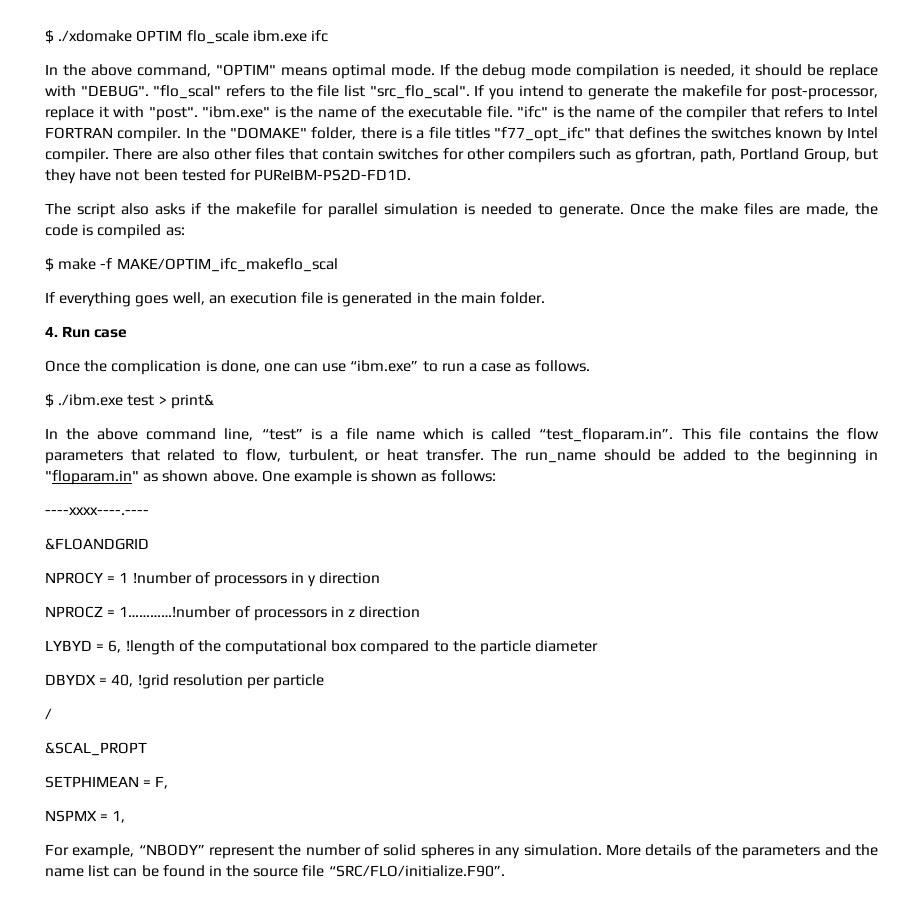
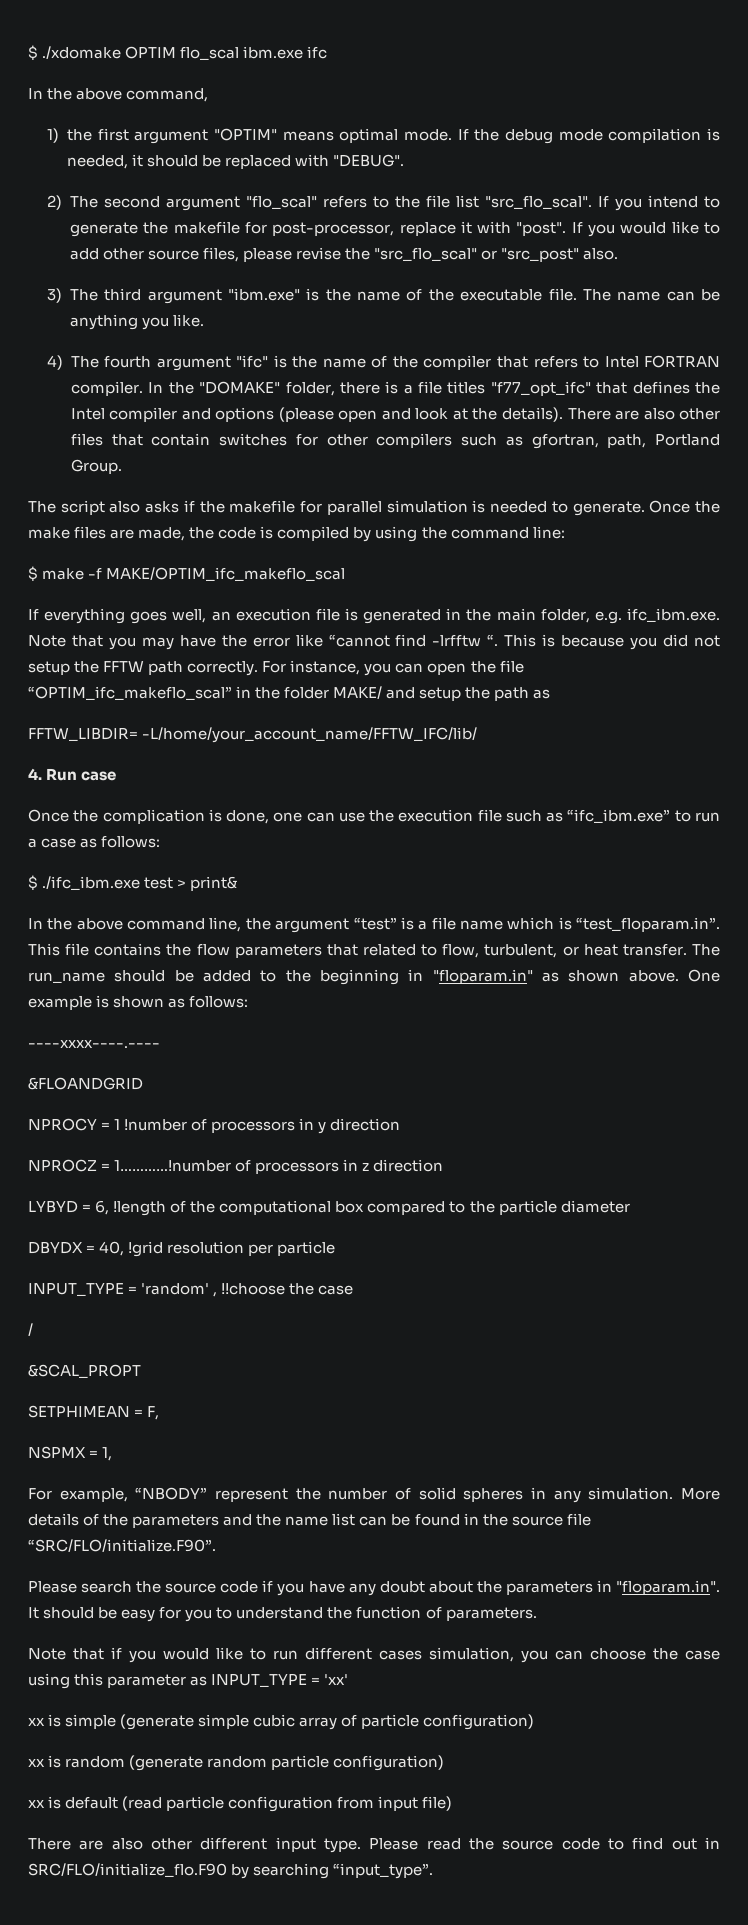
[186,30,249,44] flo_scale -> [180,47,240,60] flo_scal
(211, 70) none -> [47,128,209,144] // 1) the first argument
[829,64,879,79] replace -> [225,155,292,169] replaced
(149, 91) none -> [47,195,240,211] // 2) The second argument
(198, 113) none -> [571,221,721,237] [69,247,619,262] [47,288,222,304] If you would like to add other source files, please revise the "src_flo_scal" or "src_post" also. // 3) The third argument
(513, 112) none -> [582,289,721,301] [69,314,205,330] [47,355,231,371] The name can be anything you like. // 4) The fourth argument
[711,127,879,142] [45,148,109,163] switches known by Intel compiler. -> [70,407,563,422] Intel compiler and options (please open and look at the details).
[803,148,879,163] [45,169,412,184] Group, but they have not been tested for PUReIBM-PS2D-FD1D. -> [70,459,122,474] Group.
[165,227,185,236] as: -> [353,526,565,542] by using the command line:
[500,292,546,304] folder. -> [540,608,721,624] [28,634,721,650] [28,660,524,676] [28,686,551,701] [28,727,478,743] folder, e.g. ifc_ibm.exe. Note that you may have the error like “cannot find -lrfftw “. This is because you did not setup the FFTW path correctly. For instance, you can open the file “OPTIM_ifc_makeflo_scal” in the folder MAKE/ and setup the path as // FFTW_LIBDIR= -L/home/your_account_name/FFTW_IFC/lib/
[350,360,419,372] “ibm.exe” -> [369,809,671,823] the execution file such as “ifc_ibm.exe”
[534,360,590,372] [45,394,124,408] follows. // $ ./ibm.exe -> [101,836,161,848] [28,875,141,890] follows: // $ ./ifc_ibm.exe
(254, 434) none -> [245,918,350,933] the argument
[491,428,532,440] called -> (572, 923) none
(325, 681) none -> [28,1283,354,1297] // INPUT_TYPE = 'random' , !!choose the case
(505, 871) none -> [28,1580,720,1596] [28,1606,537,1622] [28,1647,720,1663] [28,1673,349,1689] [28,1714,535,1730] [28,1755,445,1771] [28,1796,453,1812] [28,1837,721,1853] [28,1863,434,1879] // Please search the source code if you have any doubt about the parameters in "floparam.in". It should be easy for you to understand the function of parameters. // Note that if you would like to run different cases simulation, you can choose the case using this parameter as INPUT_TYPE = 'xx' // xx is simple (generate simple cubic array of particle configuration) // xx is random (generate random particle configuration) // xx is default (read particle configuration from input file) // There are also other different input type. Please read the source code to find out in SRC/FLO/initialize_flo.F90 by searching “input_type”.

